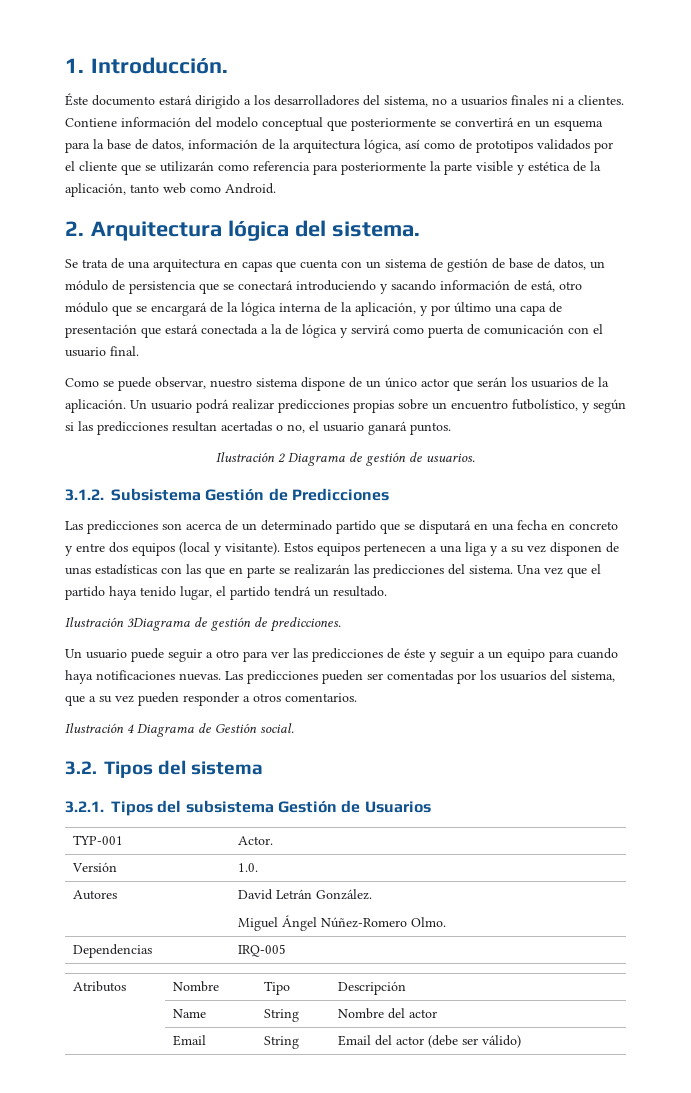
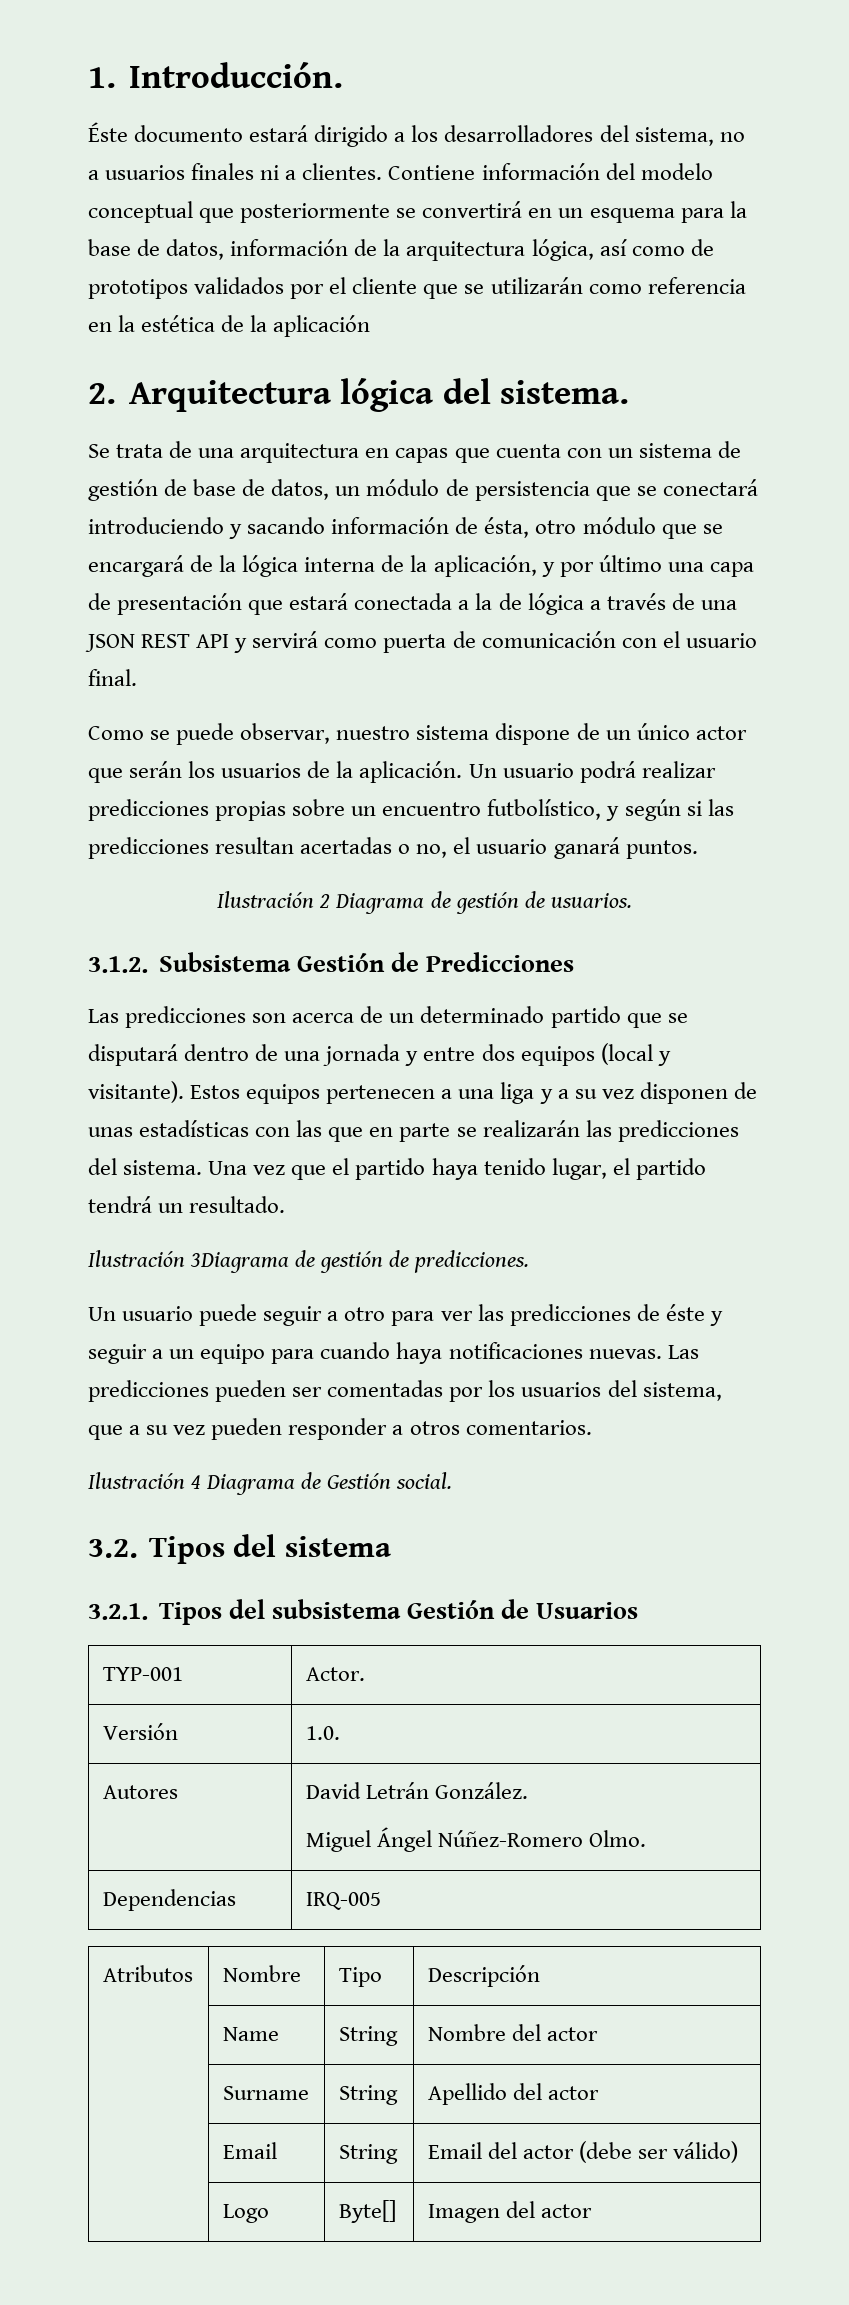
[313,161,601,175] [65,183,276,197] para posteriormente la parte visible y estética de la aplicación, tanto web como Android. -> [88,315,371,337] en la estética de la aplicación
[531,280,555,292] está, -> [484,517,530,538] ésta,
(337, 331) none -> [589,593,737,610] [85,634,230,652] a través de una JSON REST API
[474,520,618,531] en una fecha en concreto -> [184,1044,401,1066] dentro de una jornada
(437, 1013) none -> [222,2086,309,2100] [338,2085,398,2105] [427,2083,599,2105] // | Surname | String | Apellido del actor
(521, 1041) none -> [222,2204,269,2223] [338,2200,396,2223] [427,2201,592,2223] // | Logo | Byte[] | Imagen del actor

